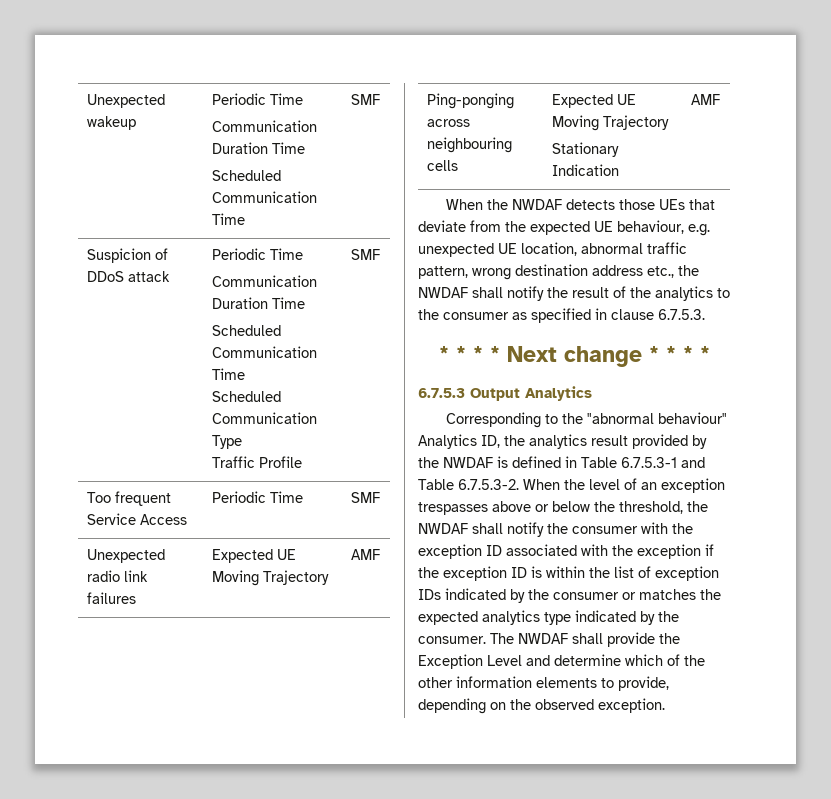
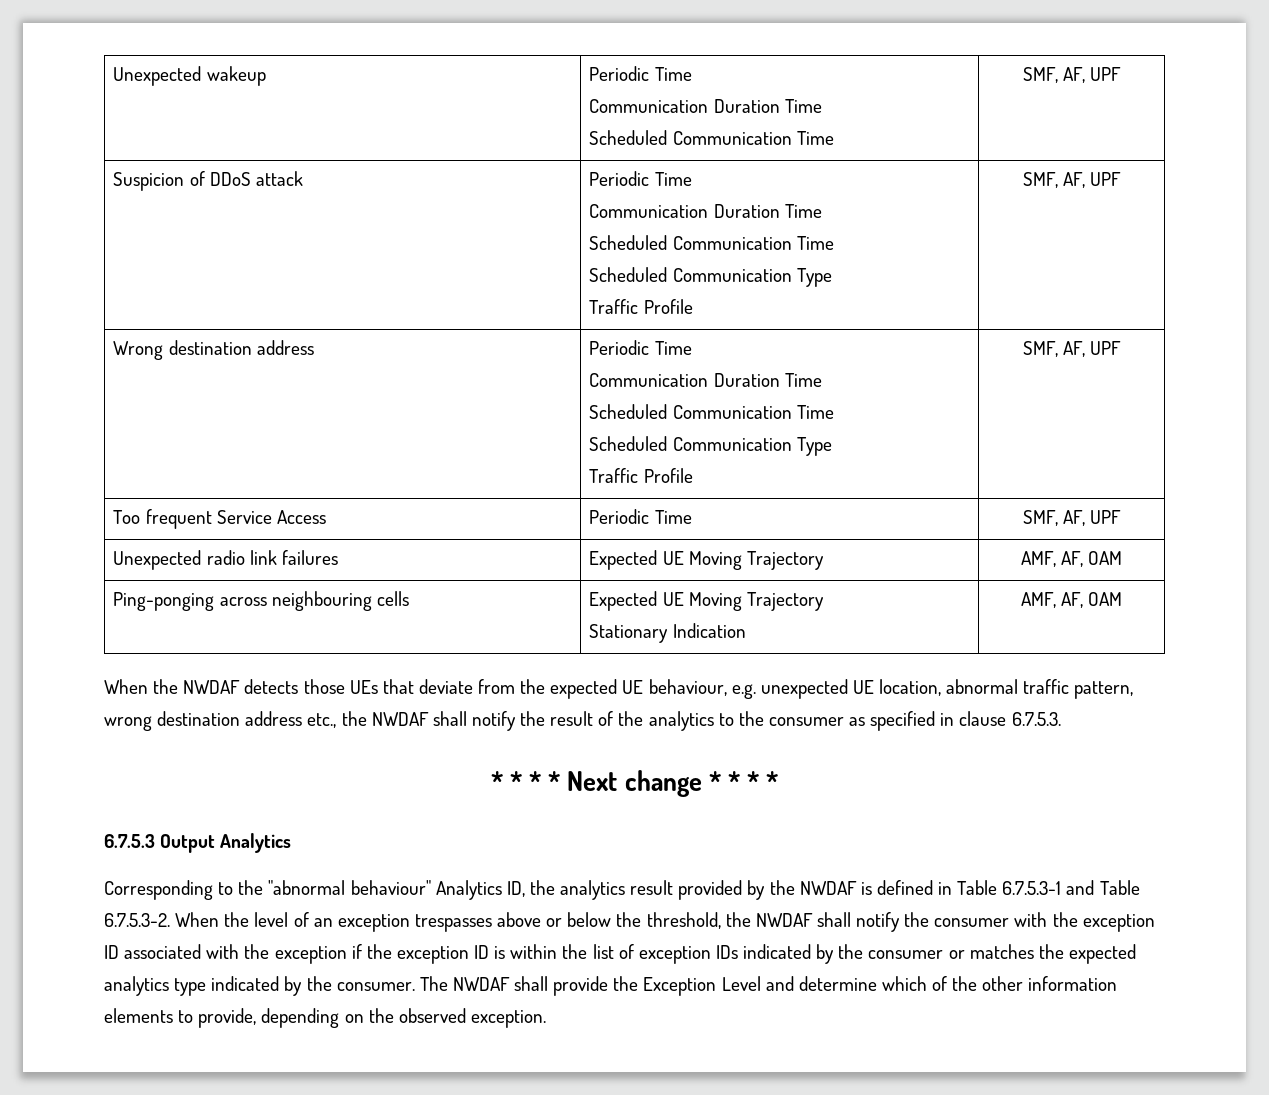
[350,94,380,105] SMF -> [1022,67,1122,83] SMF, AF, UPF
[350,249,380,260] SMF -> [1022,172,1122,188] [113,340,314,360] [589,340,692,355] [589,373,822,387] [589,404,834,419] [589,436,832,456] [589,468,693,483] [1022,341,1122,357] SMF, AF, UPF // Wrong destination address | Periodic Time // Communication Duration Time // Scheduled Communication Time // Scheduled Communication Type // Traffic Profile | SMF, AF, UPF
[350,492,380,503] SMF -> [1022,510,1122,526] SMF, AF, UPF
[350,549,380,560] AMF -> [1020,551,1123,567] AMF, AF, OAM
[690,94,720,105] AMF -> [1020,592,1123,608] AMF, AF, OAM

